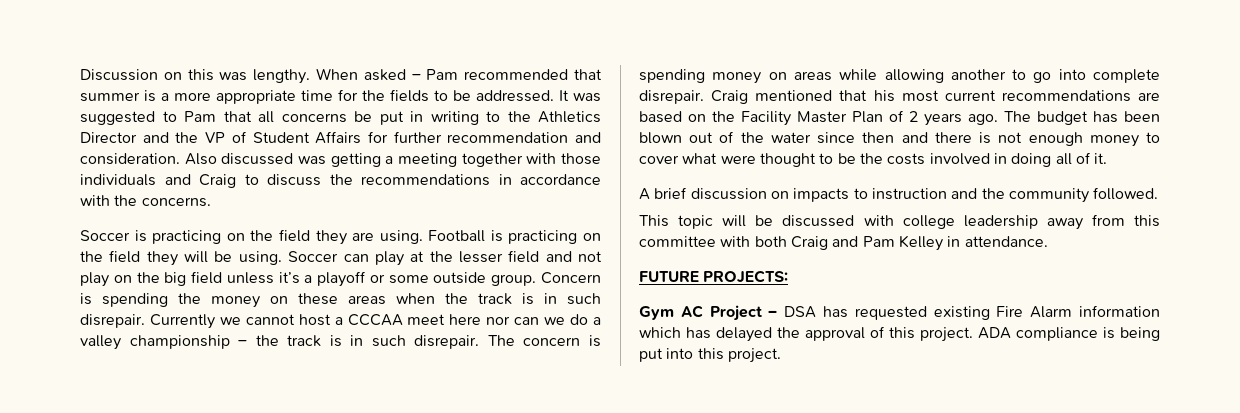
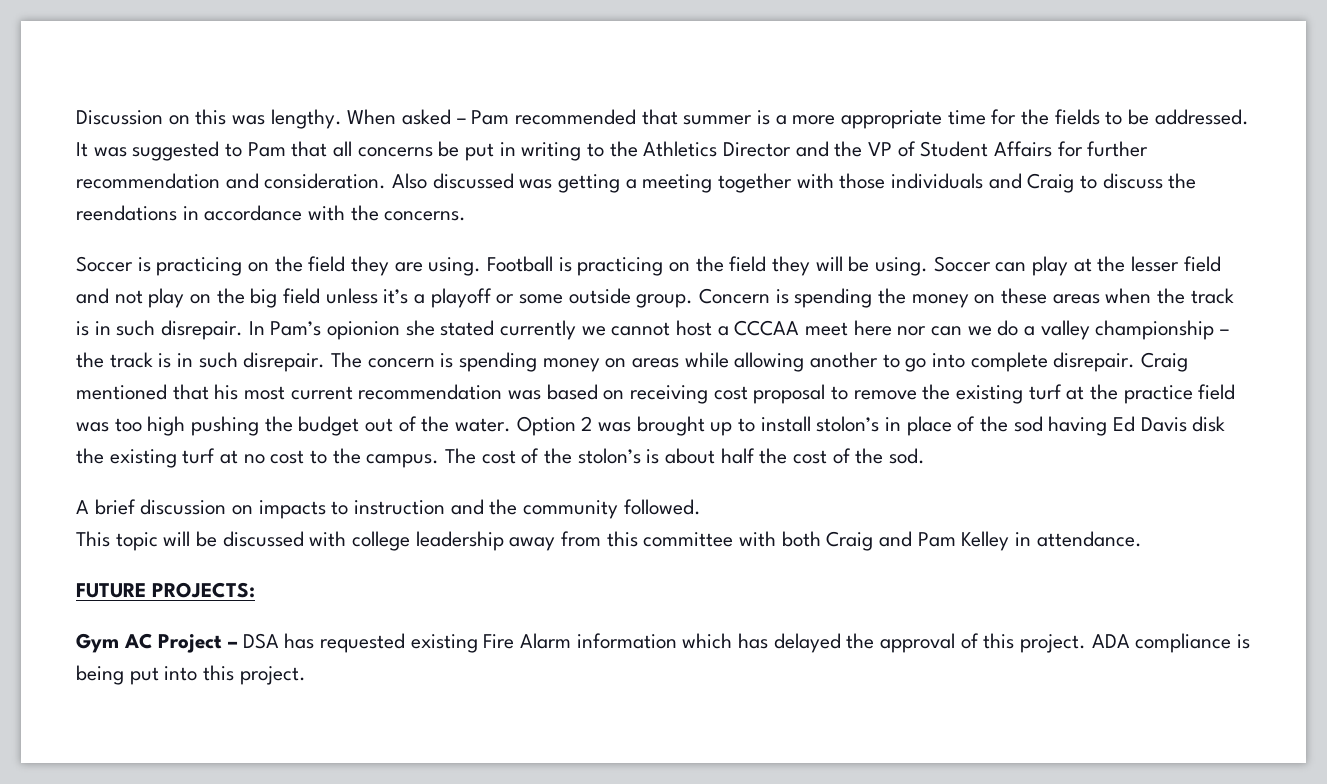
[361,174,490,186] recommendations -> [76,205,177,221] reendations
[149,314,215,329] Currently -> [248,320,577,340] In Pam’s opionion she stated currently
[1001,90,1160,102] [639,110,1160,126] [639,131,1160,147] [639,152,1108,167] recommendations are based on the Facility Master Plan of 2 years ago. The budget has been blown out of the water since then and there is not enough money to cover what were thought to be the costs involved in doing all of it. -> [358,384,1236,404] [76,416,1226,436] [76,448,926,468] recommendation was based on receiving cost proposal to remove the existing turf at the practice field was too high pushing the budget out of the water. Option 2 was brought up to install stolon’s in place of the sod having Ed Davis disk the existing turf at no cost to the campus. The cost of the stolon’s is about half the cost of the sod.

